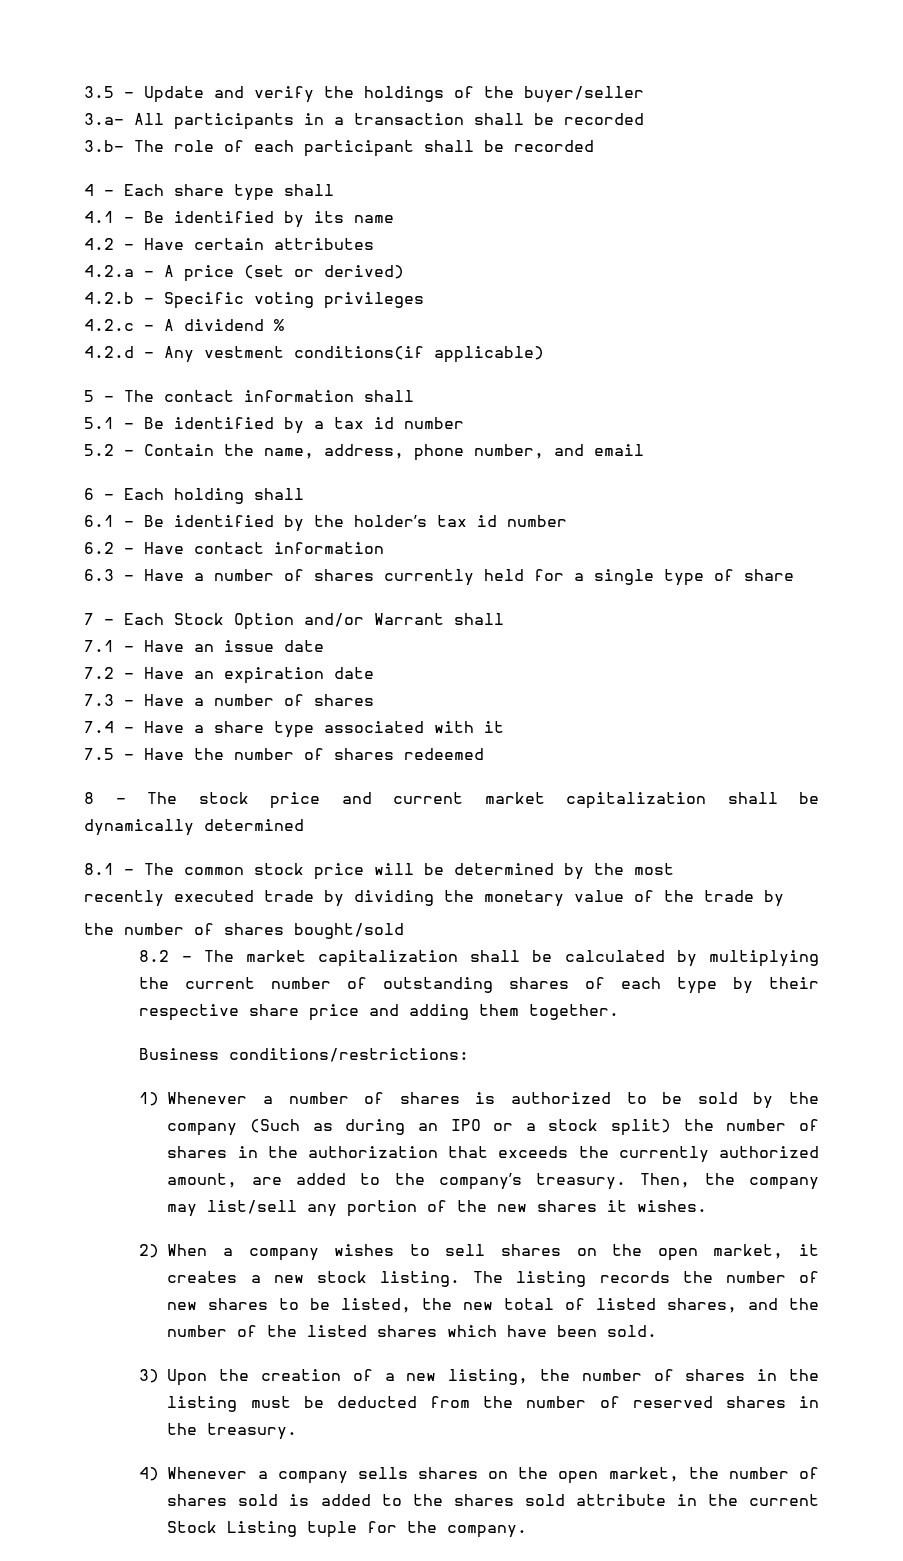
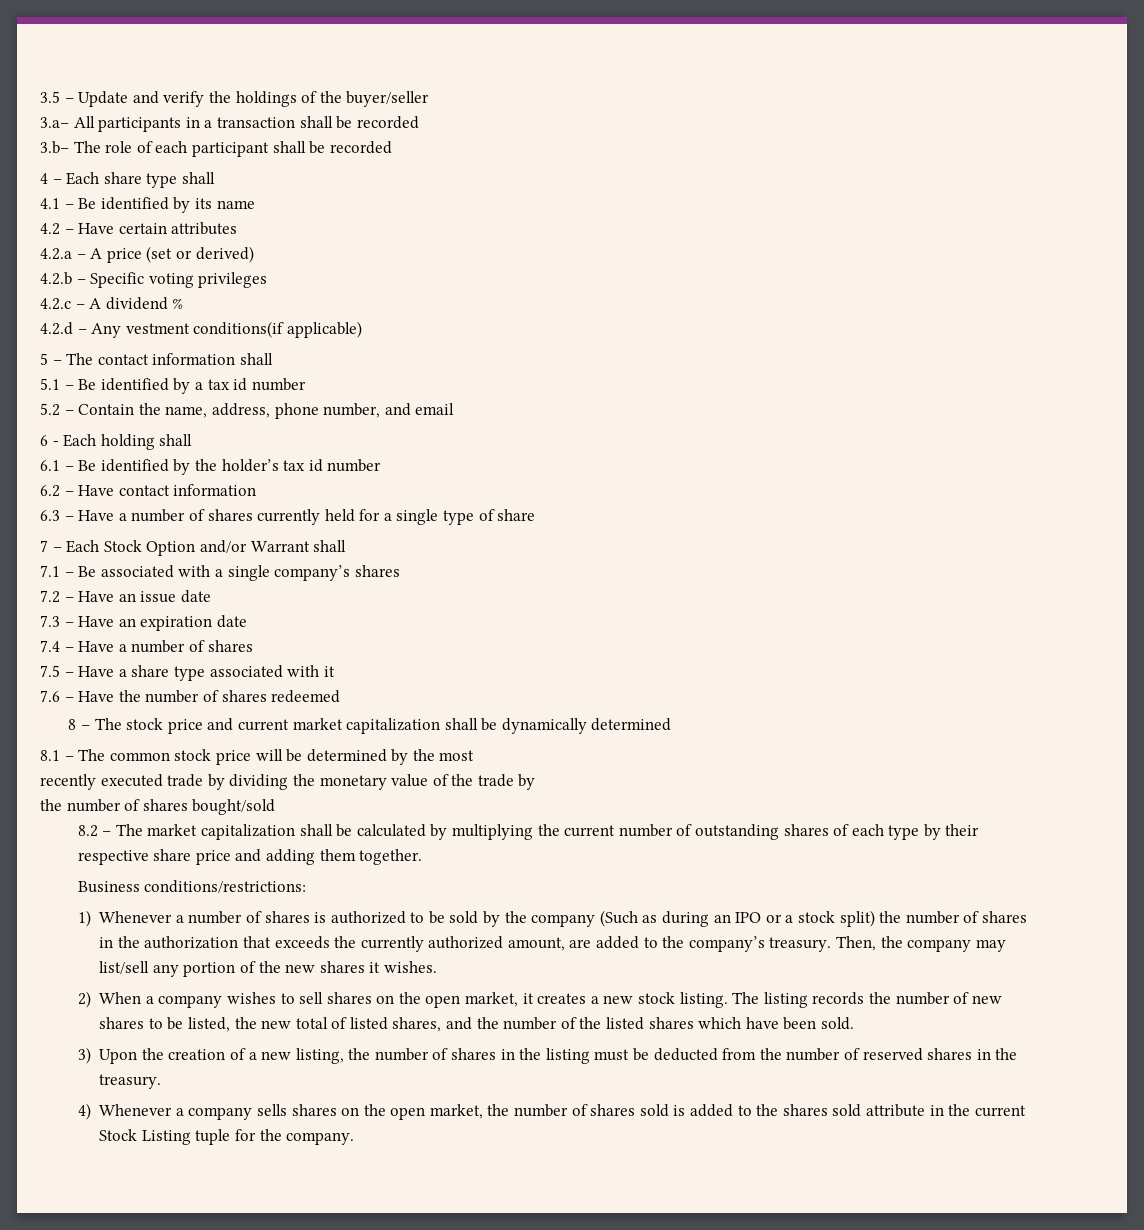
(134, 649) none -> [78,565,400,581] [40,590,74,603] Be associated with a single company’s shares // 7.2 –
[84,667,114,679] 7.2 -> [40,615,60,627] 7.3
[84,694,114,706] 7.3 -> [40,640,60,652] 7.4
[84,721,114,733] 7.4 -> [40,665,60,677] 7.5
[84,748,114,760] 7.5 -> [40,690,60,702] 7.6

